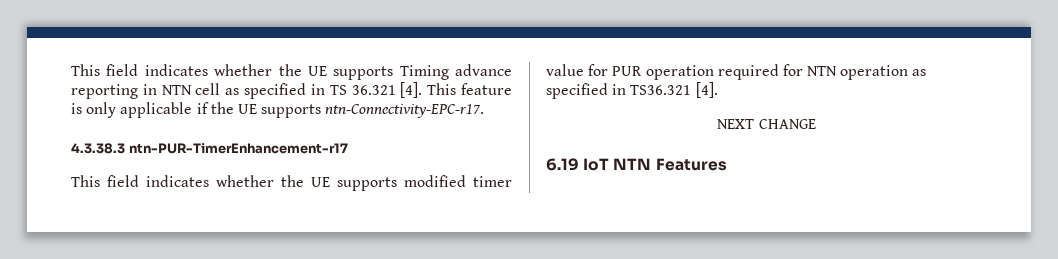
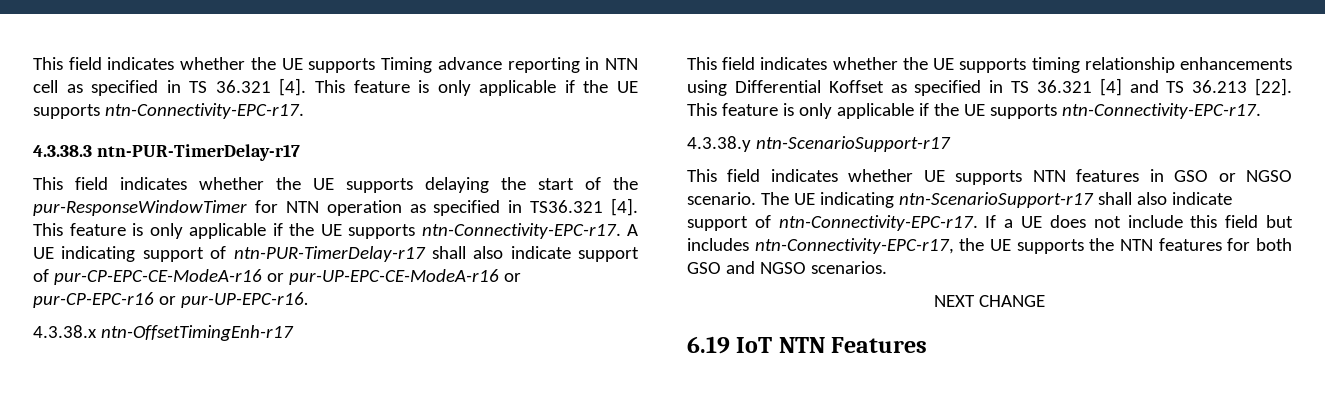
[128,143,348,154] [71,175,512,191] [546,64,779,80] ntn-PUR-TimerEnhancement-r17 // This field indicates whether the UE supports modified timer value for PUR operation required -> [96,144,300,161] [33,177,638,193] [33,200,247,216] ntn-PUR-TimerDelay-r17 // This field indicates whether the UE supports delaying the start of the pur-ResponseWindowTimer
(718, 90) none -> [33,223,638,239] [33,246,639,262] [33,269,521,285] [33,292,309,308] [33,325,294,341] [687,57,1292,73] [687,78,1292,96] [687,103,1261,119] [687,136,951,152] [687,169,1292,185] [687,192,1232,208] [687,215,1293,231] [687,238,1292,254] [687,261,887,274] This feature is only applicable if the UE supports ntn-Connectivity-EPC-r17. A UE indicating support of ntn-PUR-TimerDelay-r17 shall also indicate support of pur-CP-EPC-CE-ModeA-r16 or pur-UP-EPC-CE-ModeA-r16 or pur-CP-EPC-r16 or pur-UP-EPC-r16. // 4.3.38.x ntn-OffsetTimingEnh-r17 // This field indicates whether the UE supports timing relationship enhancements using Differential Koffset as specified in TS 36.321 [4] and TS 36.213 [22]. This feature is only applicable if the UE supports ntn-Connectivity-EPC-r17. // 4.3.38.y ntn-ScenarioSupport-r17 // This field indicates whether UE supports NTN features in GSO or NGSO scenario. The UE indicating ntn-ScenarioSupport-r17 shall also indicate support of ntn-Connectivity-EPC-r17. If a UE does not include this field but includes ntn-Connectivity-EPC-r17, the UE supports the NTN features for both GSO and NGSO scenarios.

